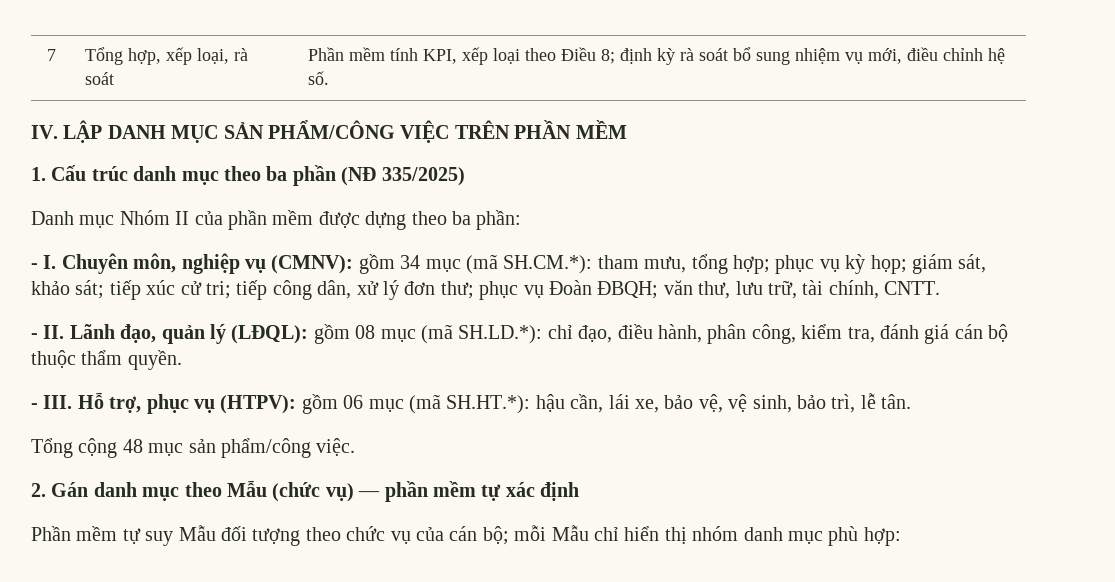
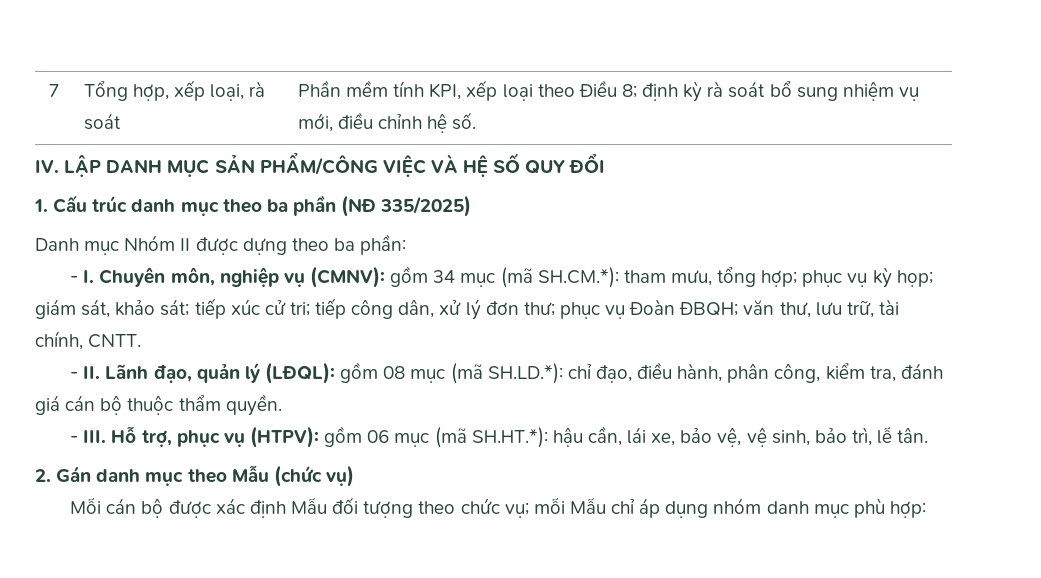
[454,120,627,139] TRÊN PHẦN MỀM -> [430,153,606,177] VÀ HỆ SỐ QUY ĐỔI
[194,210,314,230] của phần mềm -> (191, 244) none
[31,438,356,458] // Tổng cộng 48 mục sản phẩm/công việc. -> (929, 435) none
[358,481,580,502] [31,526,174,546] — phần mềm tự xác định // Phần mềm tự suy -> [70,498,286,518] // Mỗi cán bộ được xác định
[390,526,509,545] vụ của cán bộ; -> [504,502,529,518] vụ;
[624,526,687,544] hiển thị -> [639,498,709,518] áp dụng

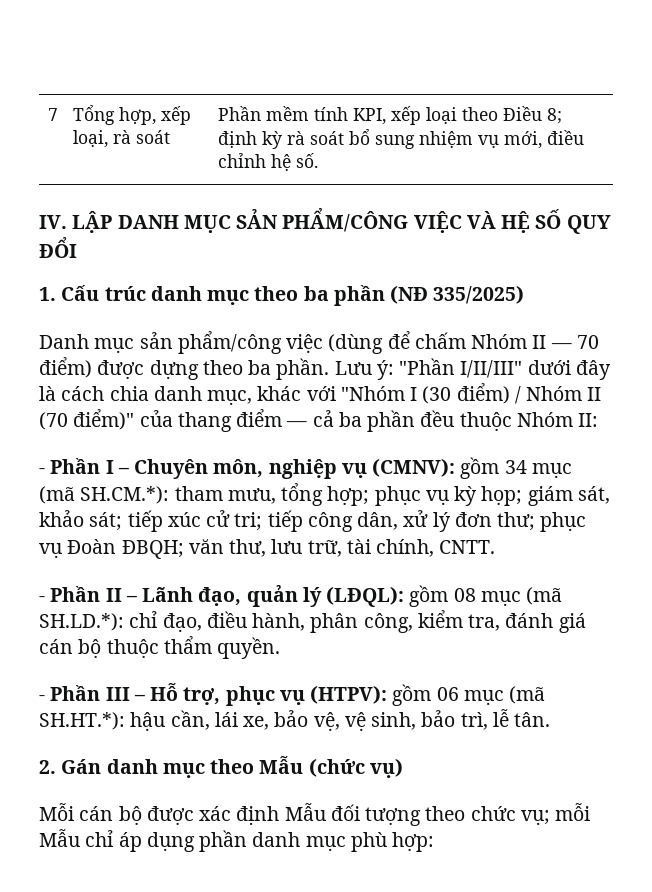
[124,234,407,255] [70,270,95,283] Nhóm II được dựng theo ba phần: // - I. -> [139,331,599,354] [39,357,611,380] [39,383,602,405] [39,409,599,432] [39,458,129,474] sản phẩm/công việc (dùng để chấm Nhóm II — 70 điểm) được dựng theo ba phần. Lưu ý: "Phần I/II/III" dưới đây là cách chia danh mục, khác với "Nhóm I (30 điểm) / Nhóm II (70 điểm)" của thang điểm — cả ba phần đều thuộc Nhóm II: // - Phần I –
[83,366,101,379] II. -> [50,586,137,602] Phần II –
[83,430,107,443] III. -> [50,685,145,701] Phần III –
[713,498,762,514] nhóm -> [199,830,248,852] phần

